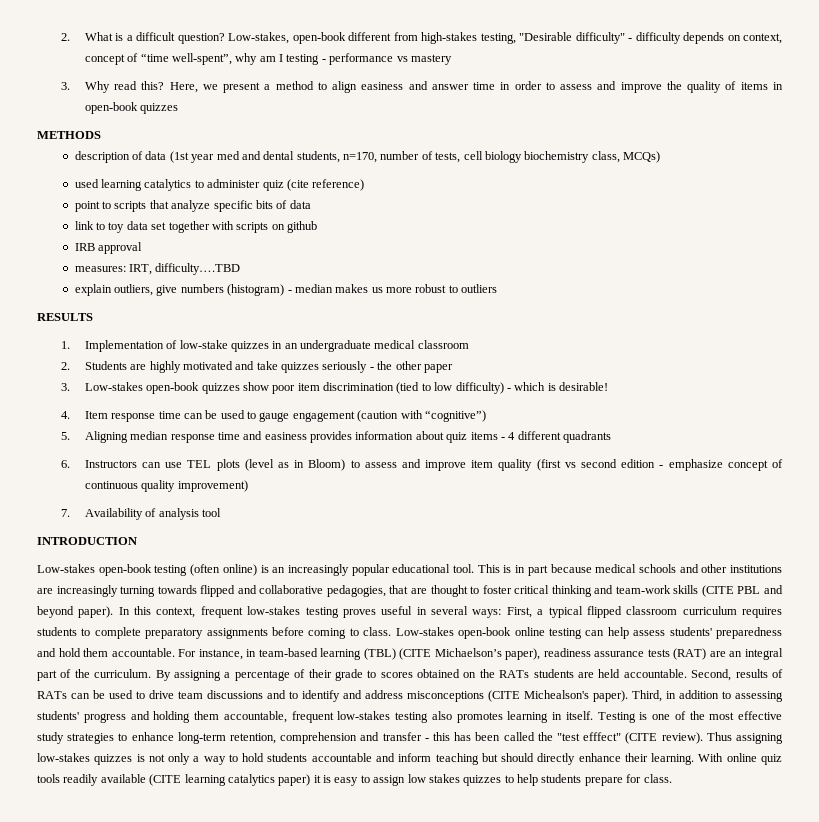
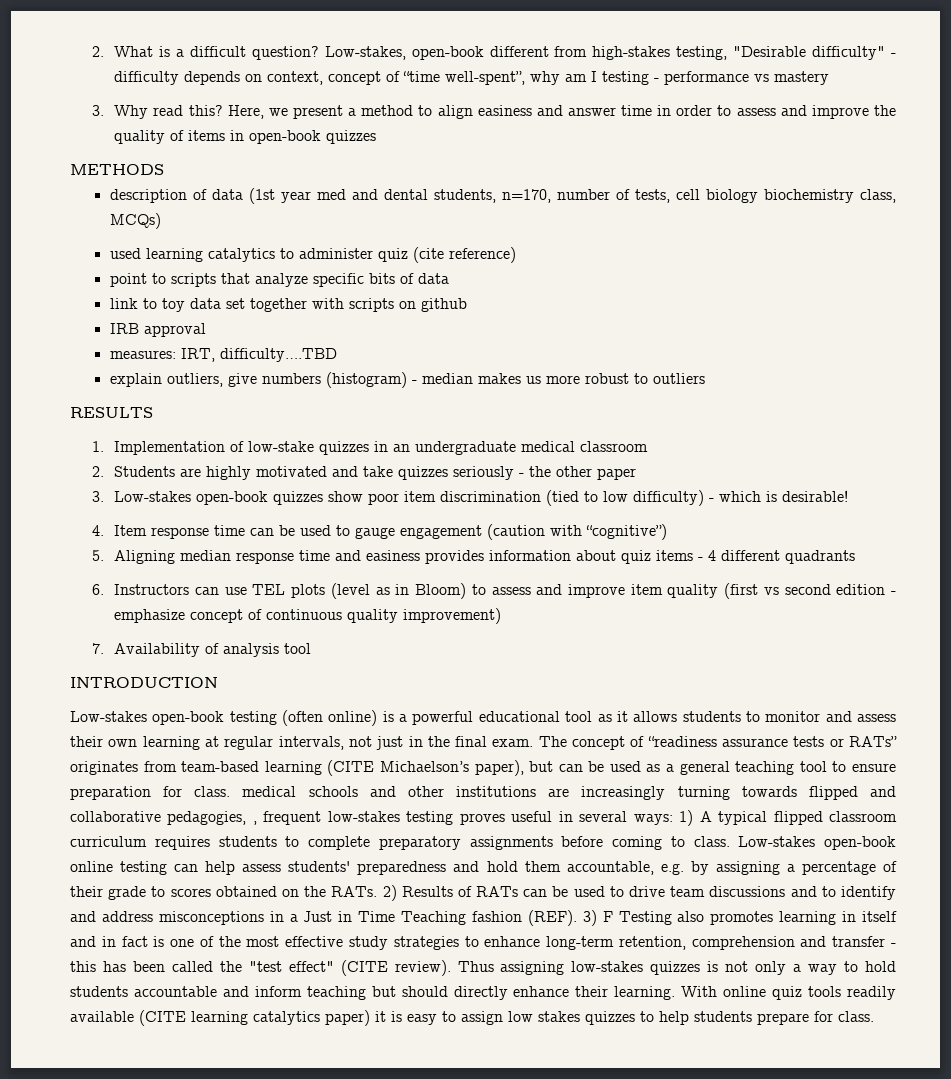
[272,564,592,576] an increasingly popular educational tool. This is in part because -> [399,711,897,725] [70,736,897,750] [70,760,897,776] [70,786,231,800] a powerful educational tool as it allows students to monitor and assess their own learning at regular intervals, not just in the final exam. The concept of “readiness assurance tests or RATs” originates from team-based learning (CITE Michaelson’s paper), but can be used as a general teaching tool to ensure preparation for class.
[389,585,783,597] [37,606,196,618] that are thought to foster critical thinking and team-work skills (CITE PBL and beyond paper). In this context, -> [252,821,257,825] ,
[506,607,544,618] First, a -> [679,810,712,826] 1) A
[111,648,783,660] [37,669,171,681] accountable. For instance, in team-based learning (TBL) (CITE Michaelson’s paper), readiness assurance tests (RAT) are an integral part of the curriculum. By -> [566,861,709,875] accountable, e.g. by
[499,669,768,681] RATs students are held accountable. Second, results -> [331,885,453,901] RATs. 2) Results
[488,690,783,702] [37,711,636,723] (CITE Michealson's paper). Third, in addition to assessing students' progress and holding them accountable, frequent low-stakes testing also promotes learning in itself. Testing -> [269,910,898,926] [70,936,148,947] in a Just in Time Teaching fashion (REF). 3) F Testing also promotes learning in itself and in fact
[583,732,622,741] efffect" -> [288,961,334,972] effect"

